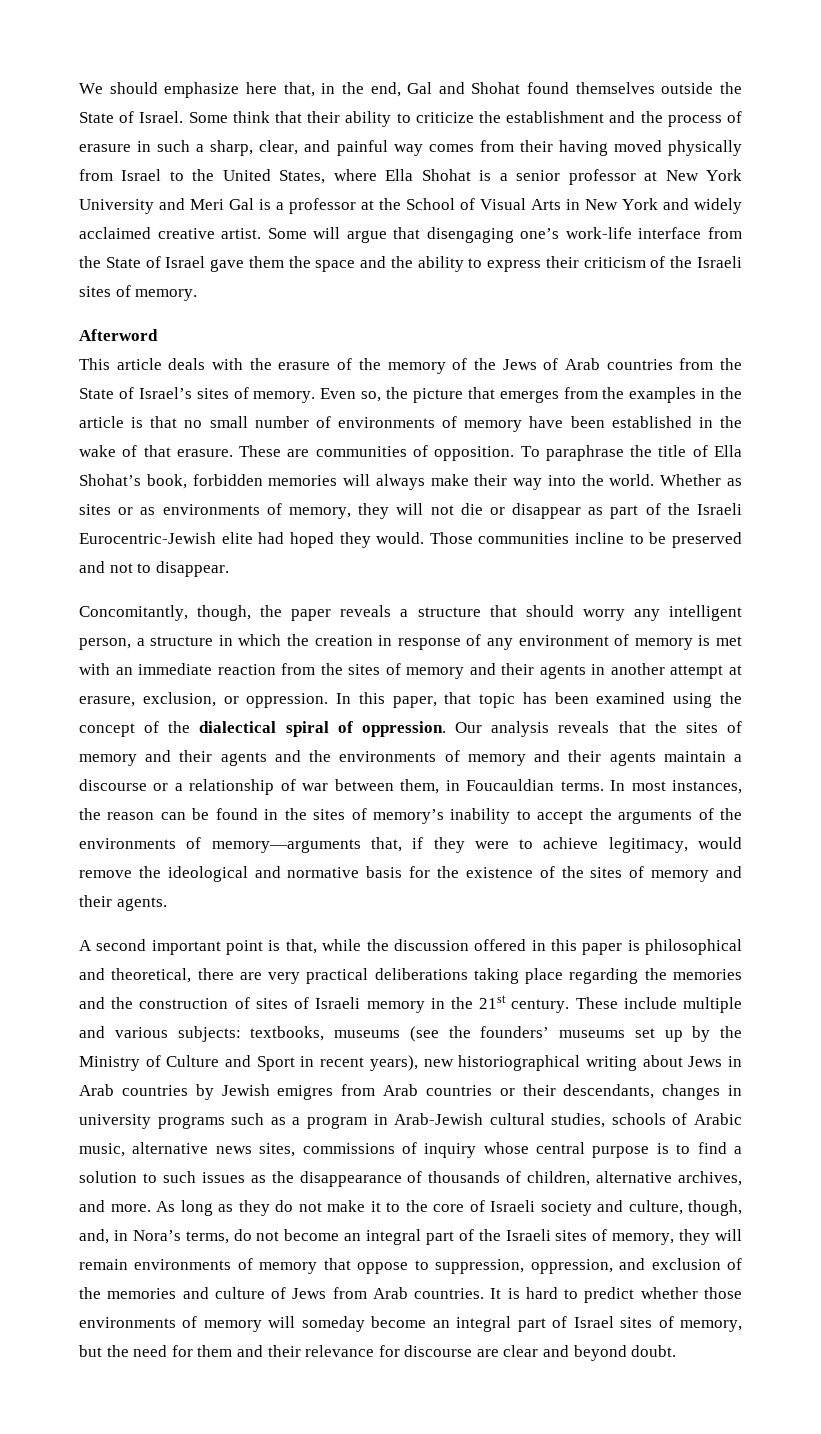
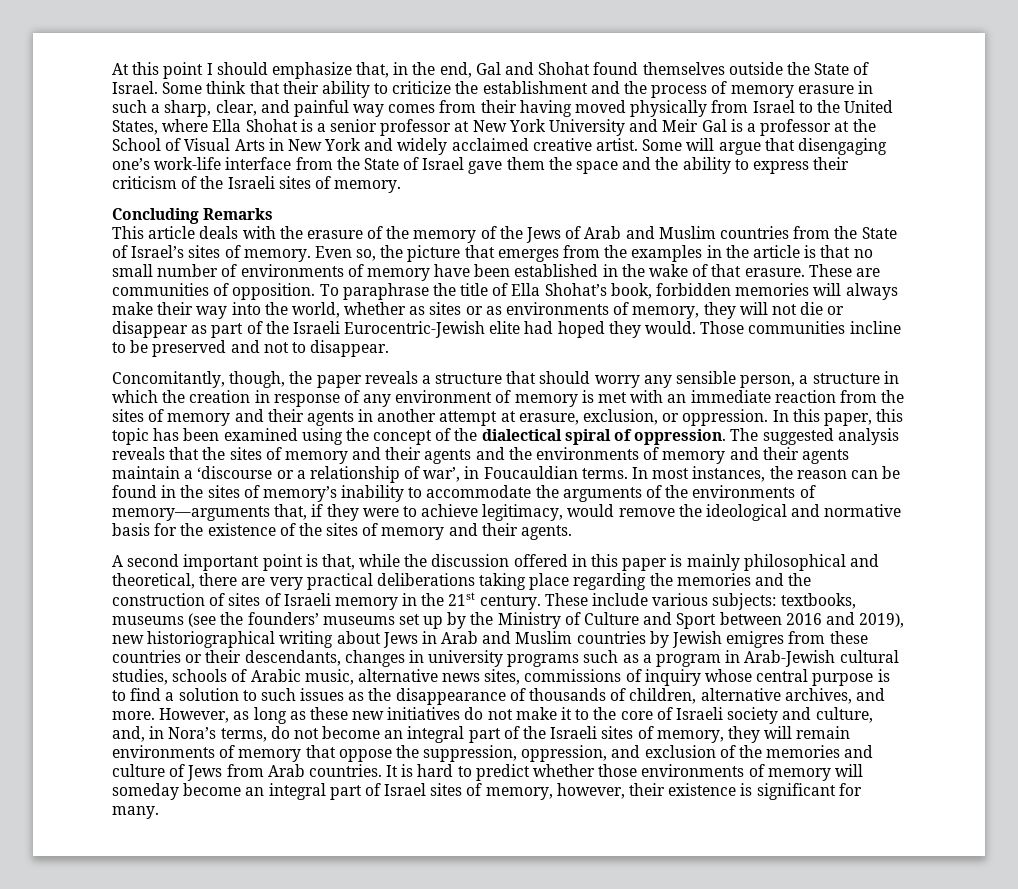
[79,83,103,94] We -> [112,62,213,79] At this point I
[245,82,277,94] here -> (352, 70) none
(742, 117) none -> [730,85,794,98] memory
[190,199,224,210] Meri -> [662,119,699,132] Meir
[79,329,158,341] Afterword -> [112,208,274,224] Concluding Remarks
(600, 364) none -> [625,226,716,239] and Muslim
[609,474,722,486] world. Whether -> [291,302,407,318] world, whether
[669,605,742,621] intelligent -> [676,371,737,384] sensible
[444,692,472,704] that -> [876,409,904,422] this
[455,722,483,733] Our -> [730,428,834,445] The suggested
[79,779,147,791] discourse -> [197,466,273,479] ‘discourse
[302,779,440,794] war between them, -> [423,467,461,482] war’,
[537,810,584,824] accept -> [426,485,532,498] accommodate
(640, 945) none -> [686,554,740,571] mainly
[683,997,742,1013] [79,1026,105,1038] multiple and -> (649, 599) none
[300,1055,418,1071] in recent years), -> [719,612,905,628] between 2016 and 2019),
(114, 1090) none -> [482,631,573,644] and Muslim
[383,1084,418,1096] Arab -> [829,631,868,644] these
[156,1200,270,1216] As long as they -> [159,707,461,724] However, as long as these new initiatives
[688,1200,742,1216] though, -> (873, 715) none
[414,1260,429,1270] to -> [395,745,419,758] the
[79,1345,677,1361] but the need for them and their relevance for discourse are clear and beyond doubt. -> [556,783,862,800] [112,806,159,819] however, their existence is significant for many.

